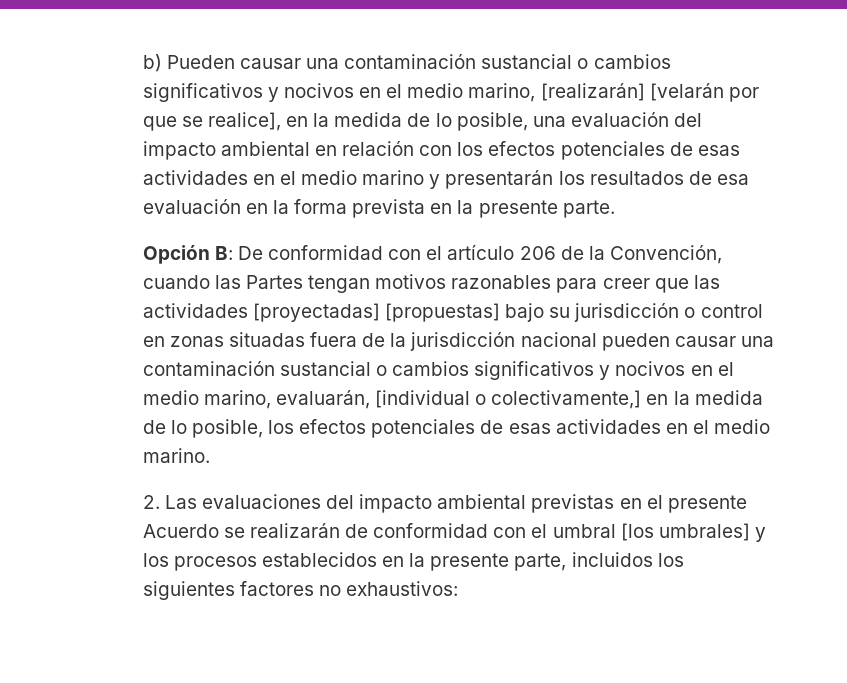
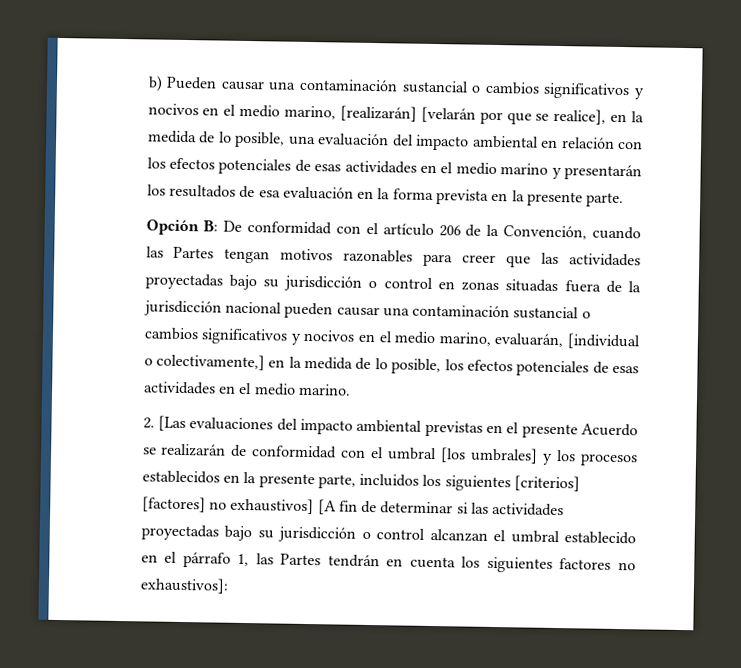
[252,303,500,322] [proyectadas] [propuestas] -> [144,273,223,290] proyectadas
[164,495,197,509] Las -> [157,415,186,432] [Las
(235, 590) none -> [514,475,581,492] [141,496,565,517] [140,524,637,545] [140,551,553,573] [criterios] [factores] no exhaustivos] [A fin de determinar si las actividades proyectadas bajo su jurisdicción o control alcanzan el umbral establecido en el párrafo 1, las Partes tendrán en cuenta los siguientes
[346,581,459,596] exhaustivos: -> [139,577,229,594] exhaustivos]:

